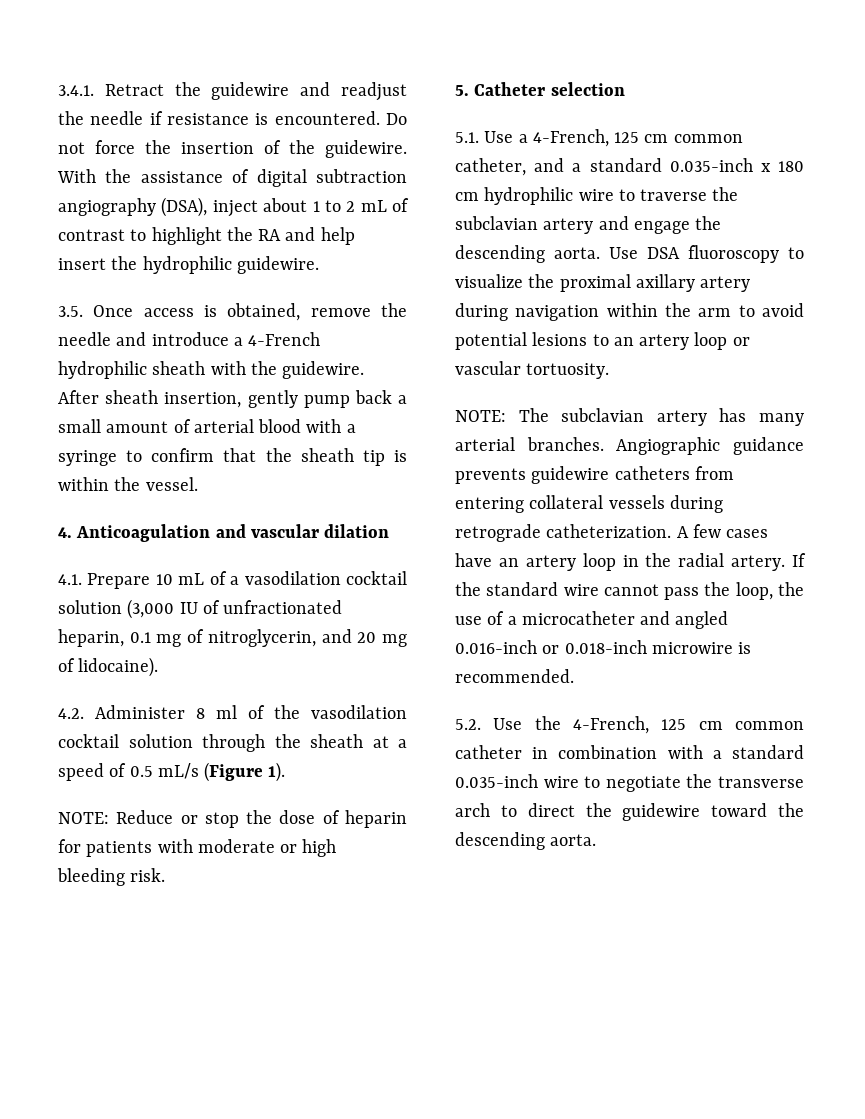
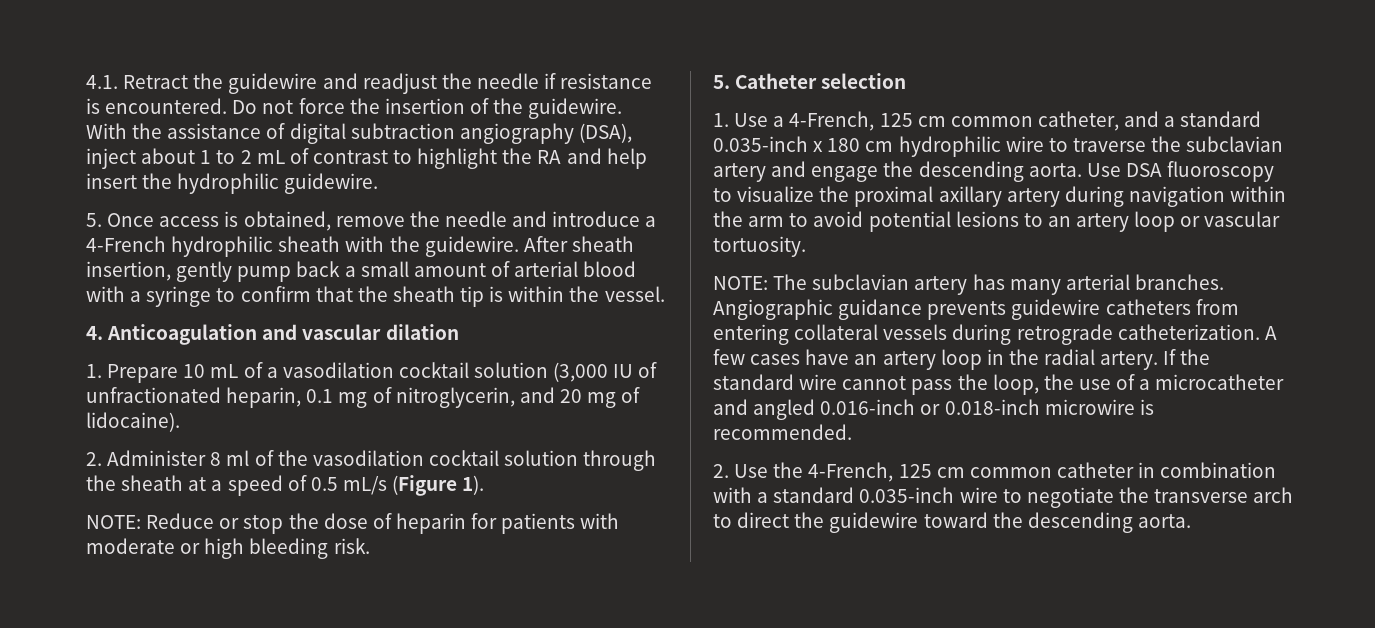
[58,85,94,96] 3.4.1. -> [86,75,118,89] 4.1.
[58,306,83,317] 3.5. -> [86,213,102,227] 5.
[58,574,82,585] 4.1. -> [86,364,102,378] 1.
[58,708,84,719] 4.2. -> [86,452,102,466] 2.
[455,132,479,143] 5.1. -> [713,113,729,127] 1.
[455,719,481,730] 5.2. -> [713,464,729,478] 2.

